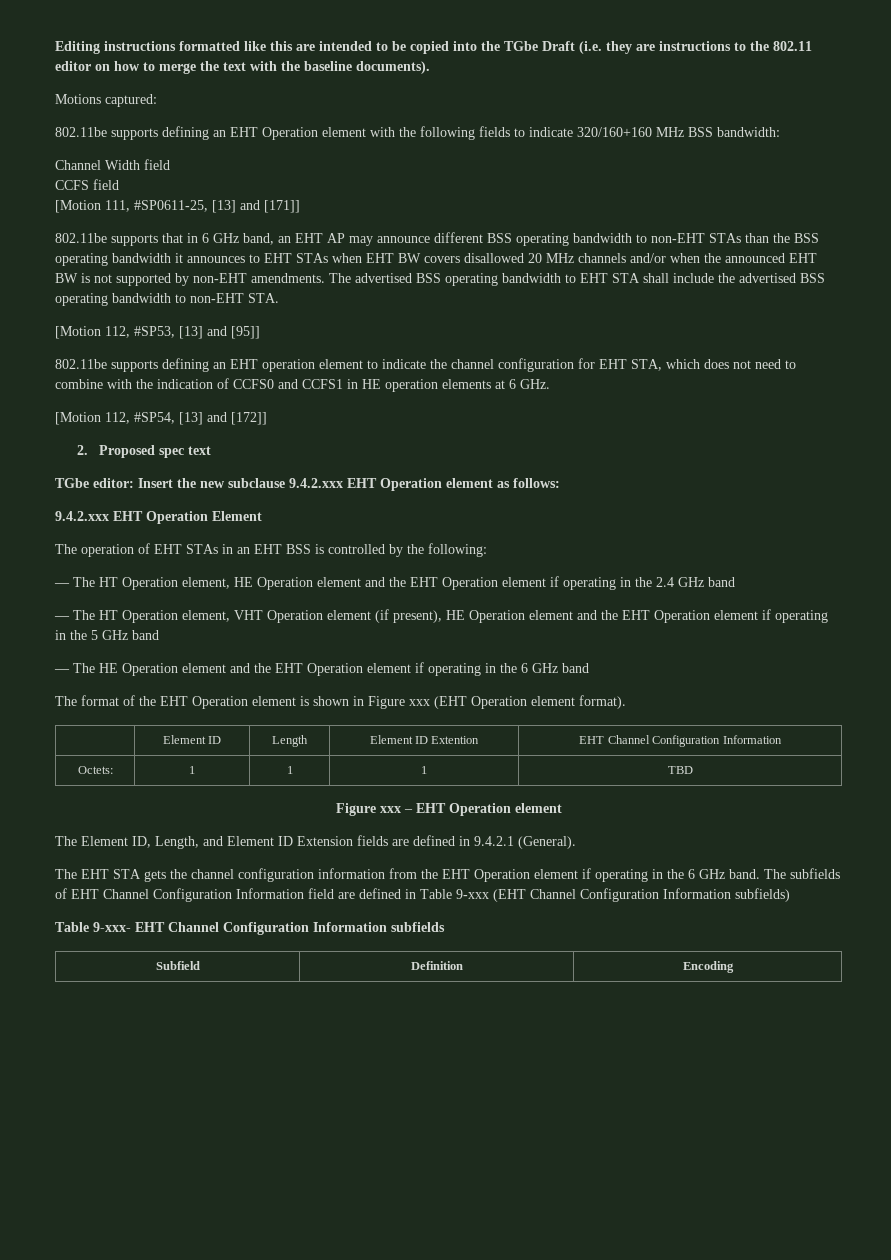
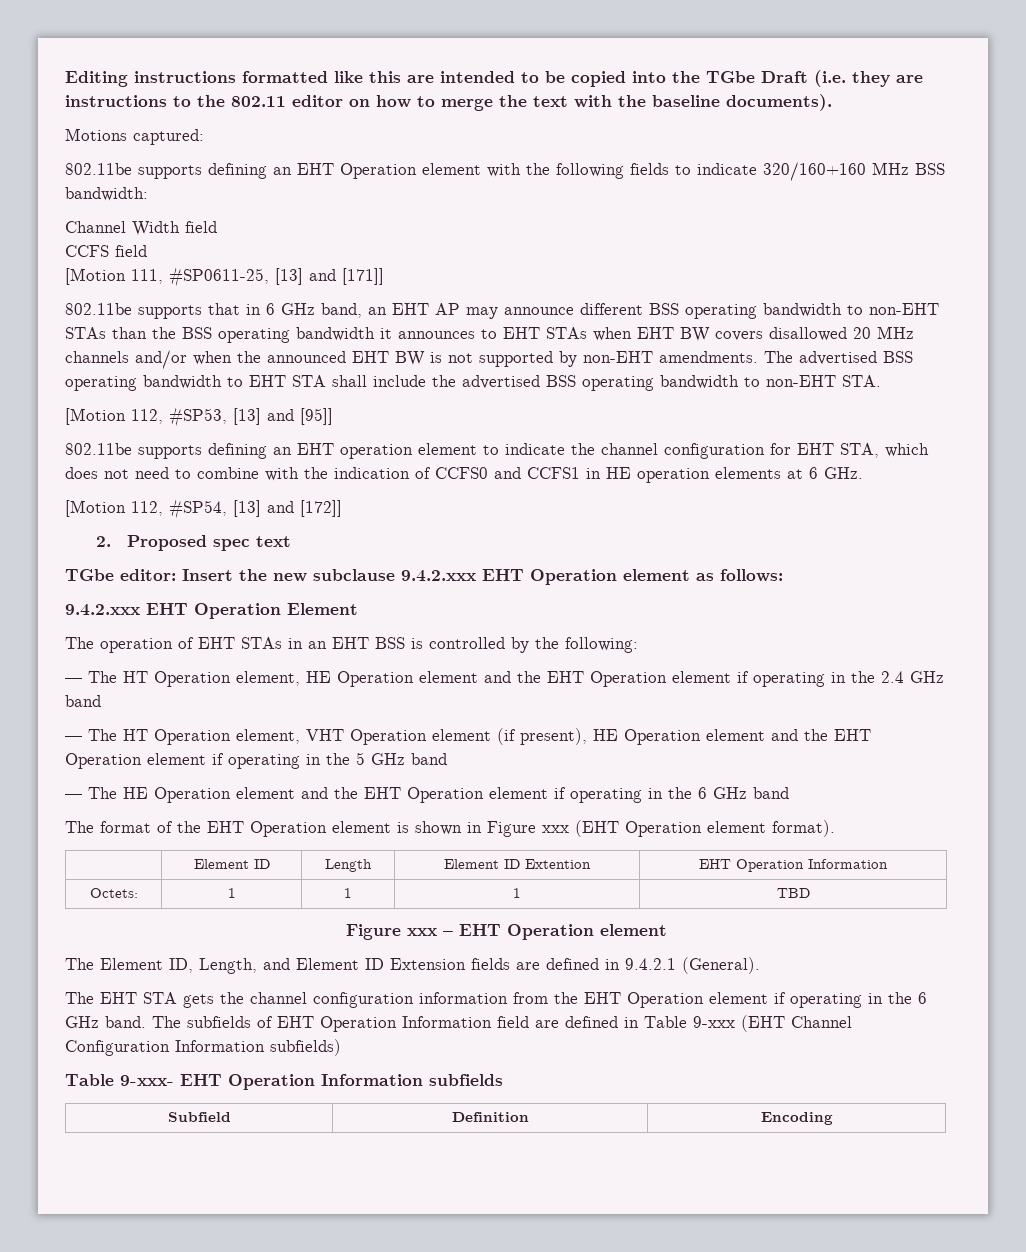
[607,735,721,747] Channel Configuration -> [736,859,804,872] Operation
[103,888,232,902] Channel Configuration -> [320,1016,397,1032] Operation
[168,922,309,935] Channel Configuration -> [228,1074,315,1090] Operation

